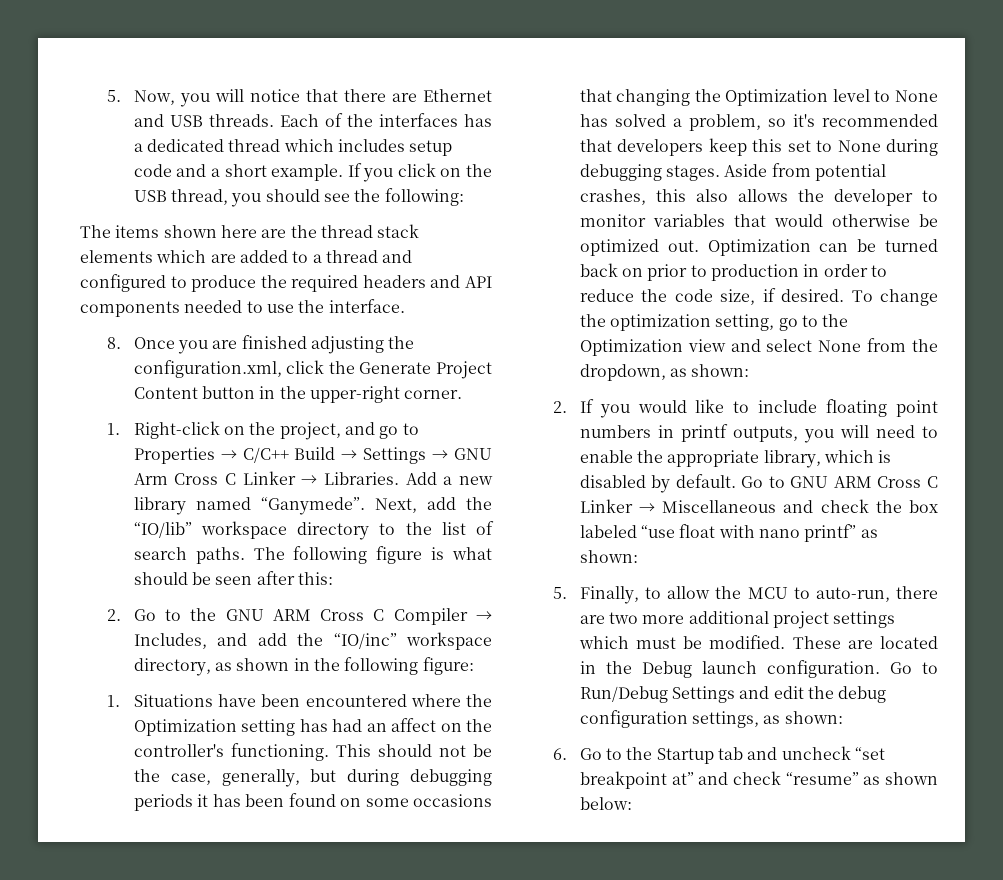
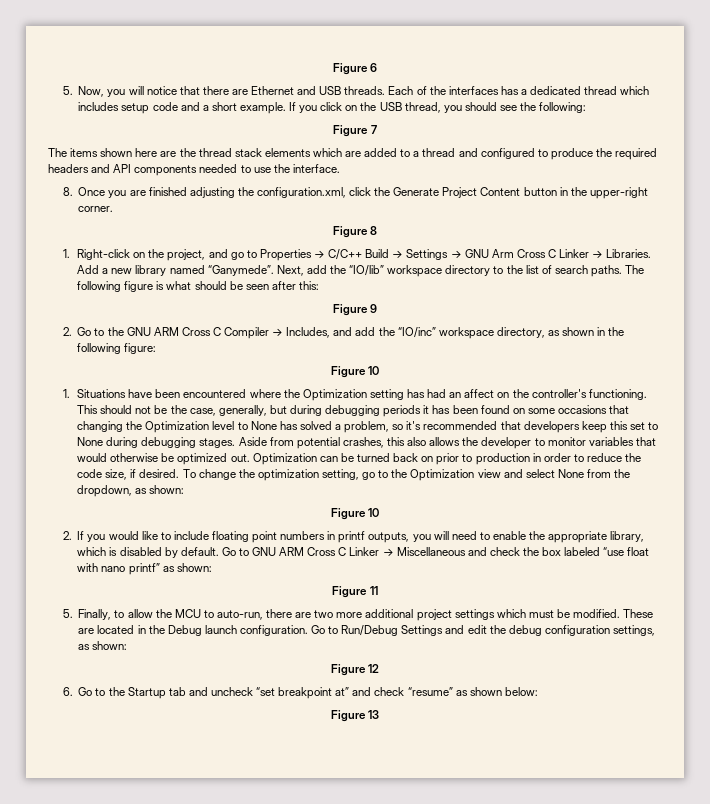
(106, 96) none -> [332,63,378,75] Figure 6 //
(464, 197) none -> [333,125,377,137] // Figure 7
(463, 394) none -> [332,226,378,238] // Figure 8
(334, 578) none -> [332,304,378,316] // Figure 9
(474, 666) none -> [330,366,380,378] // Figure 10
(750, 370) none -> [330,508,380,520] // Figure 10
(638, 556) none -> [332,586,378,598] // Figure 11
(843, 717) none -> [330,664,380,676] // Figure 12
(632, 803) none -> [330,710,380,722] // Figure 13

